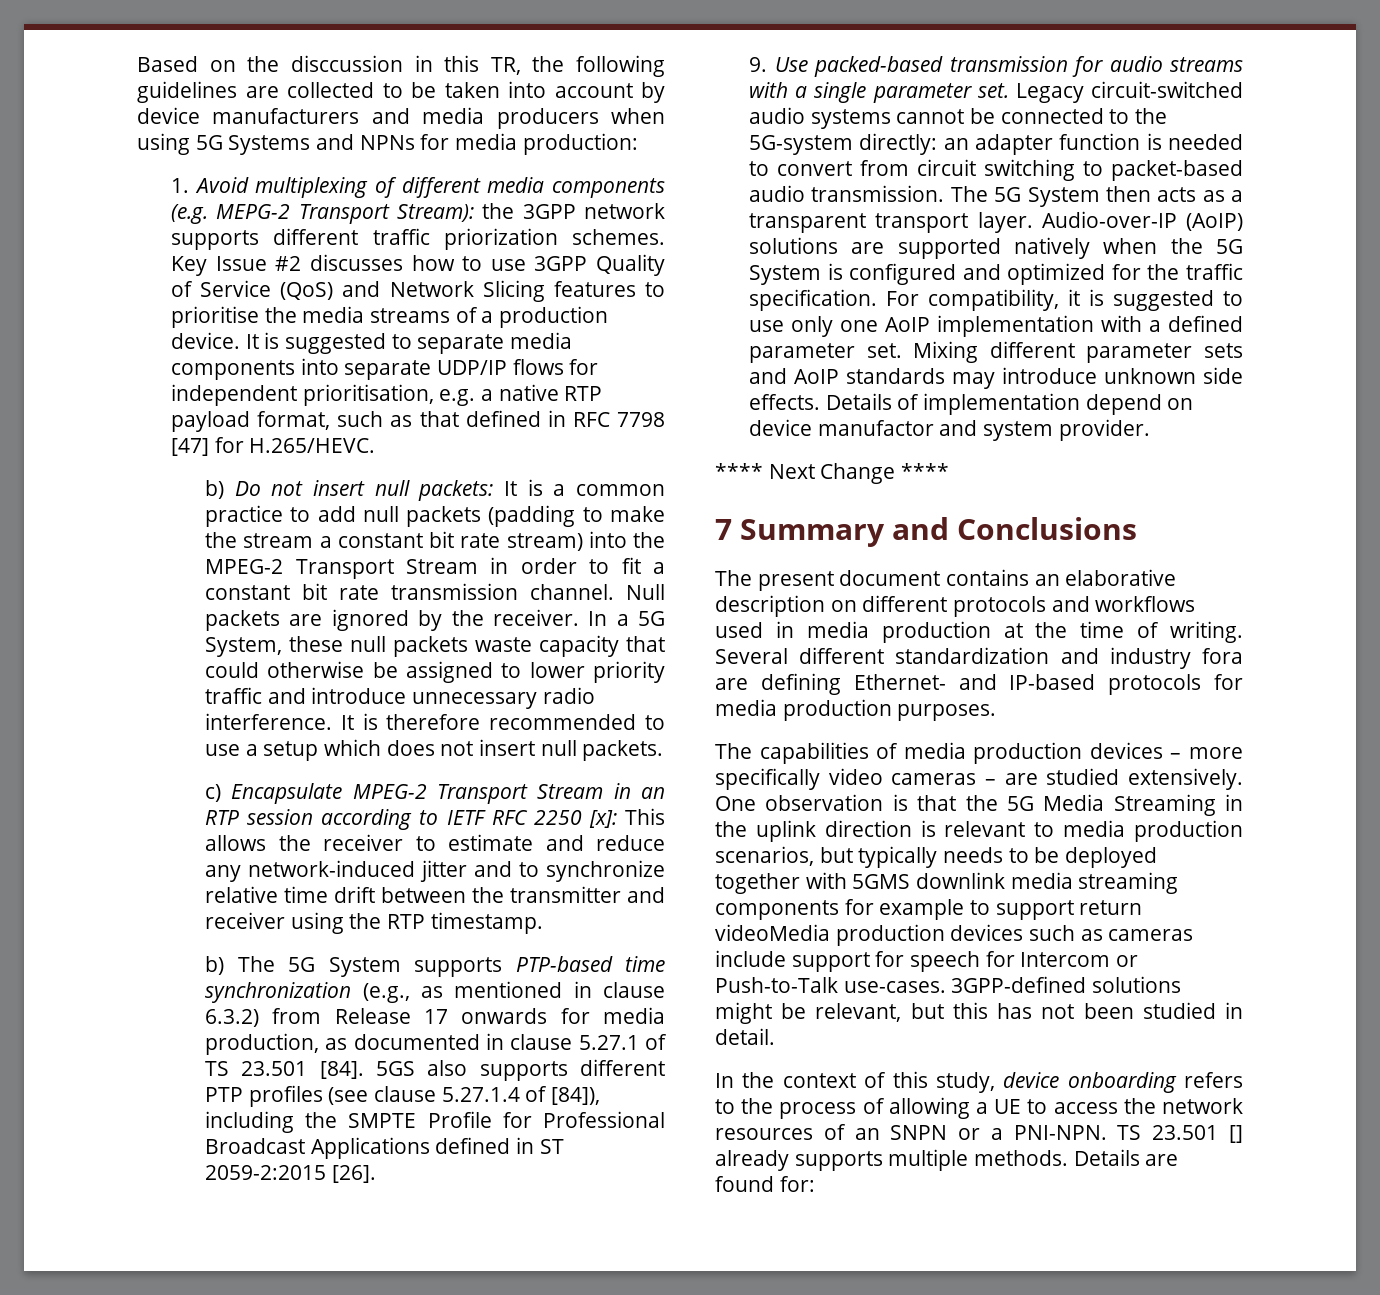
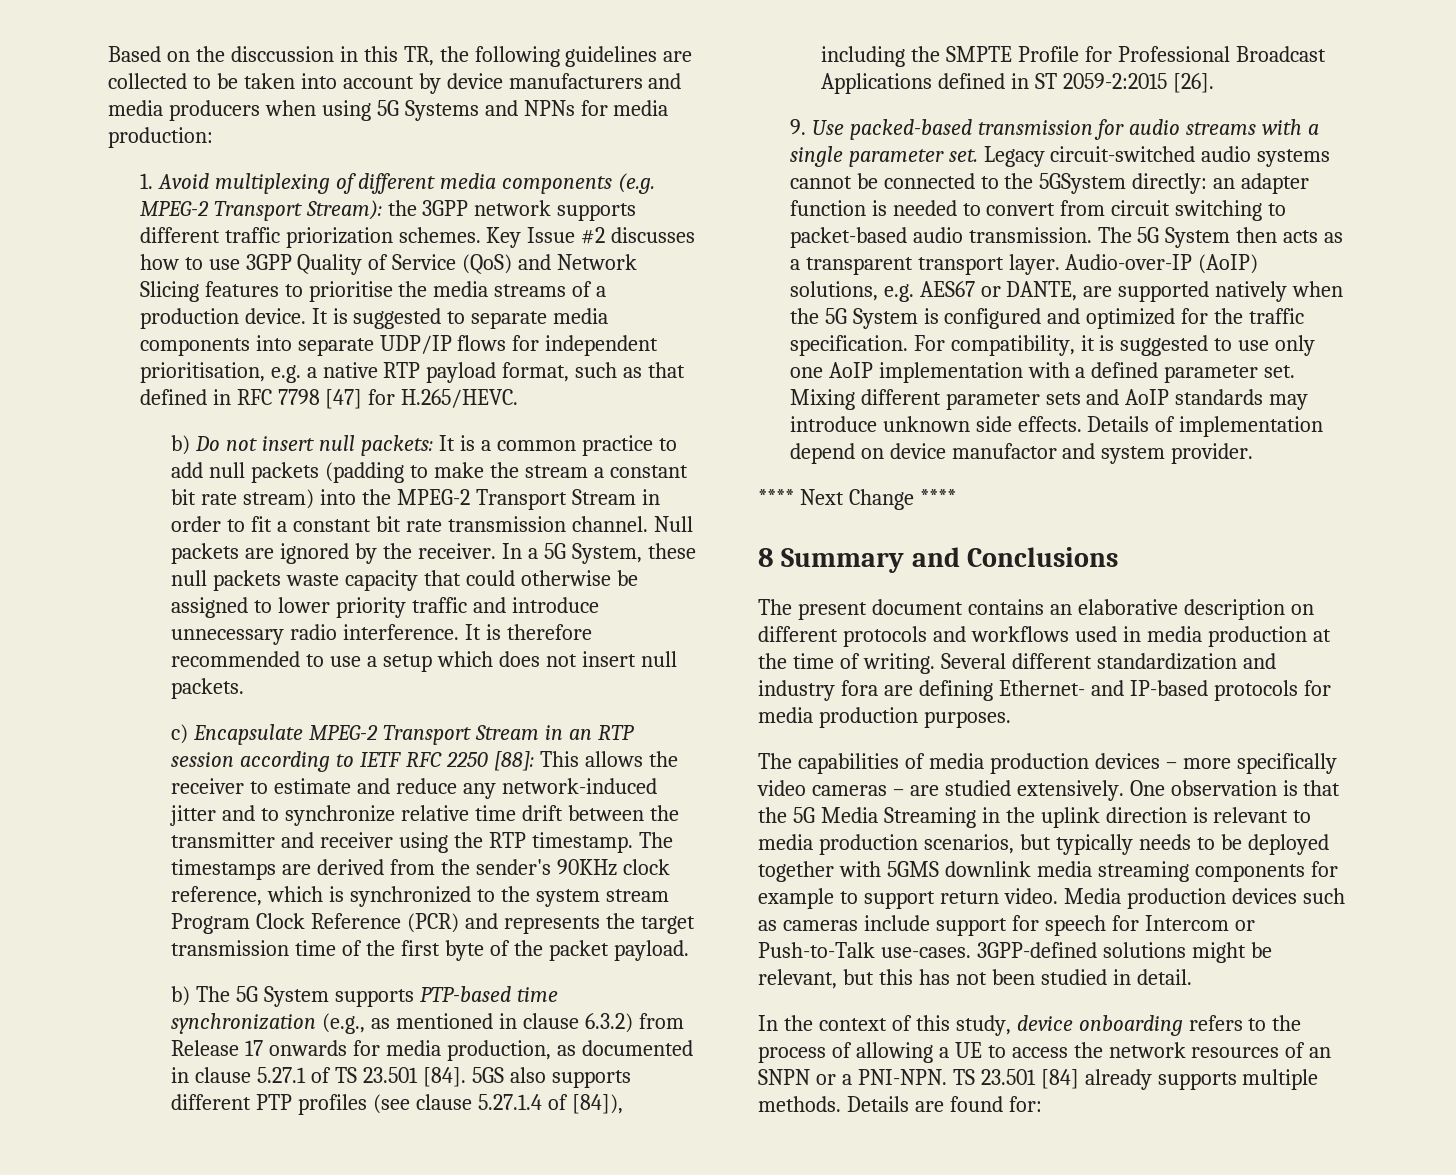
[216,204,291,219] MEPG-2 -> [139,201,209,216] MPEG-2
[588,810,617,828] [x]: -> [493,751,534,771] [88]:
(543, 923) none -> [638,832,673,848] [171,859,670,880] [171,886,669,907] [171,913,695,934] [171,940,689,961] The timestamps are derived from the sender's 90KHz clock reference, which is synchronized to the system stream Program Clock Reference (PCR) and represents the target transmission time of the first byte of the packet payload.
[749,135,854,155] 5G-system -> [1039,173,1127,194] 5GSystem
[749,237,839,254] solutions -> [789,281,1078,302] solutions, e.g. AES67 or DANTE,
[715,519,732,540] 7 -> [758,548,774,567] 8
[715,924,830,941] videoMedia -> [1003,888,1121,904] video. Media
[1229,1125,1243,1143] [] -> [1040,1069,1079,1089] [84]

